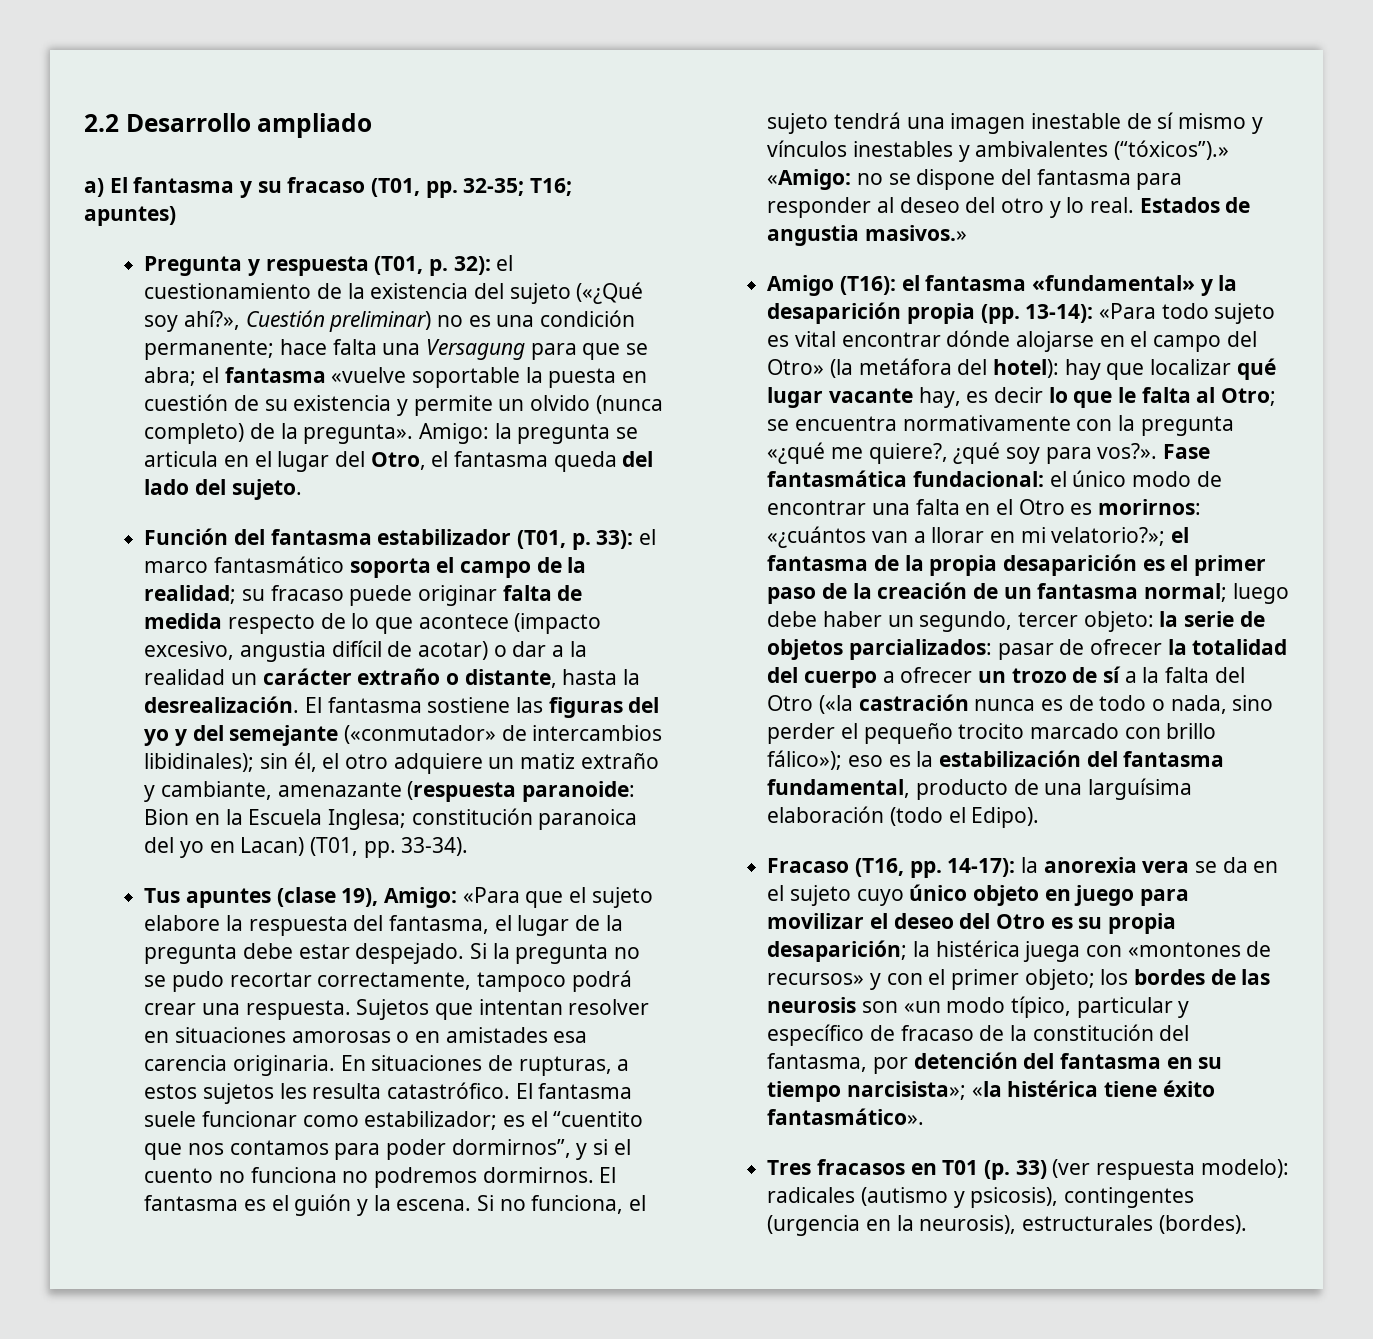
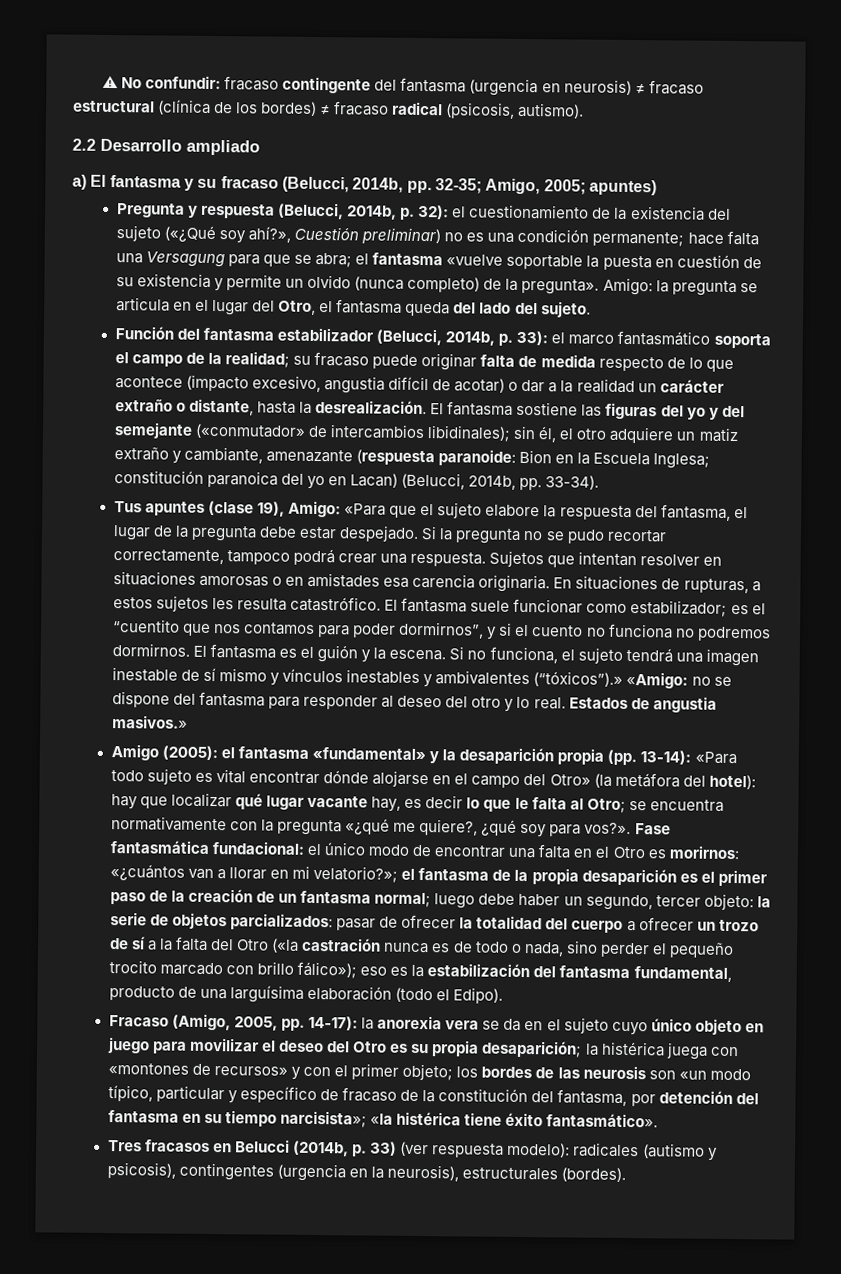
(84, 123) none -> [102,75,704,97] [73,99,585,119] ⚠ No confundir: fracaso contingente del fantasma (urgencia en neurosis) ≠ fracaso estructural (clínica de los bordes) ≠ fracaso radical (psicosis, autismo). //
[371,178,573,198] (T01, pp. 32-35; T16; -> [281,176,586,195] (Belucci, 2014b, pp. 32-35; Amigo, 2005;
[374,256,424,275] (T01, -> [278,202,398,220] (Belucci, 2014b,
[517,530,567,549] (T01, -> [376,328,496,346] (Belucci, 2014b,
[310,837,359,856] (T01, -> [401,472,517,490] (Belucci, 2014b,
[840,276,897,295] (T16): -> [162,745,219,761] (2005):
[855,858,905,877] (T16, -> [172,1013,279,1031] (Amigo, 2005,
[942,1160,1011,1180] T01 (p. -> [235,1139,368,1157] Belucci (2014b, p.

